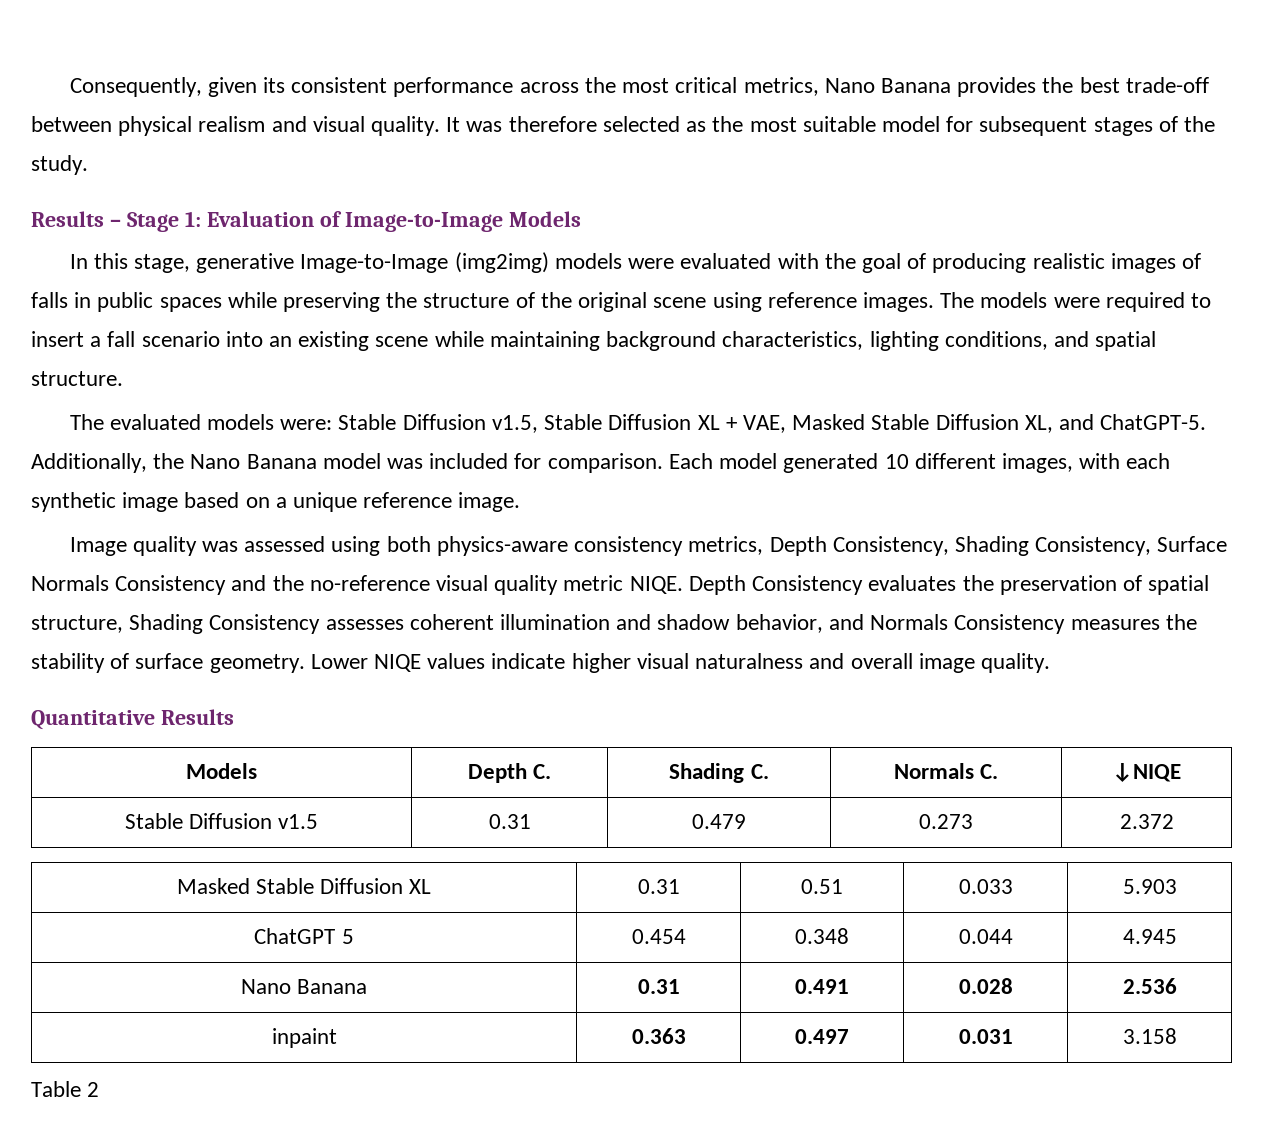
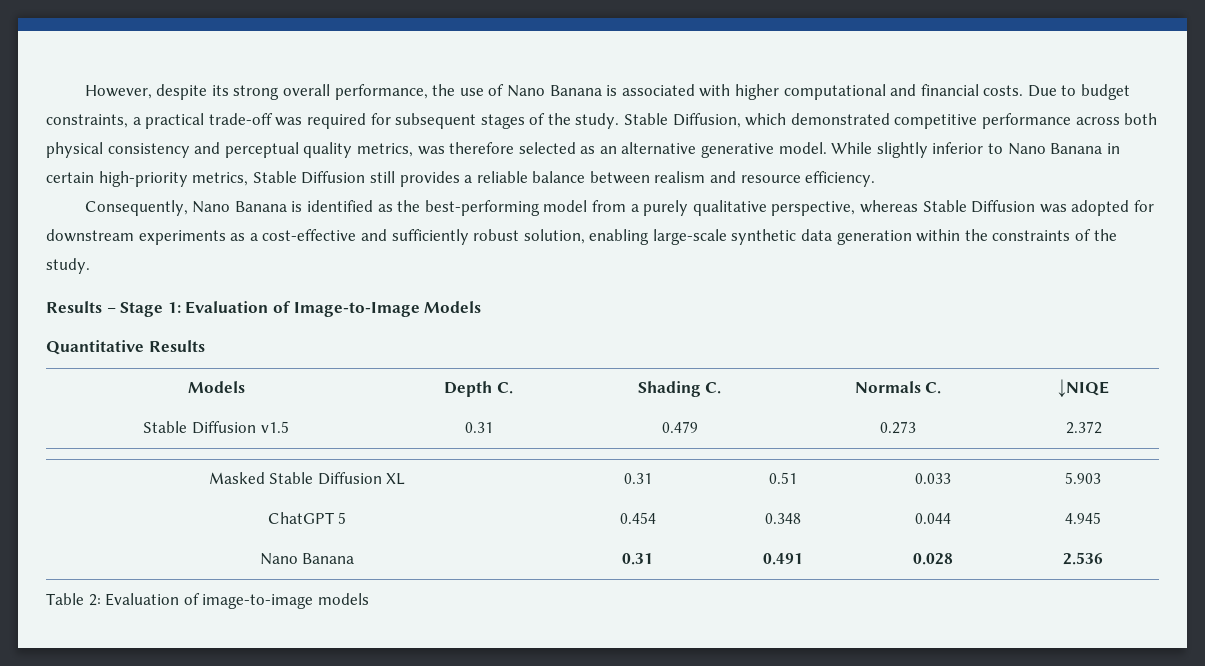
[69,77,1209,97] [31,116,1153,136] Consequently, given its consistent performance across the most critical metrics, Nano Banana provides the best trade-off between physical realism and visual quality. It was therefore selected as the most suitable model for subsequent stages -> [84,84,1131,100] [46,113,1158,129] [46,142,1120,158] [46,171,876,187] [84,200,1154,216] [46,229,1071,245] However, despite its strong overall performance, the use of Nano Banana is associated with higher computational and financial costs. Due to budget constraints, a practical trade-off was required for subsequent stages of the study. Stable Diffusion, which demonstrated competitive performance across both physical consistency and perceptual quality metrics, was therefore selected as an alternative generative model. While slightly inferior to Nano Banana in certain high-priority metrics, Stable Diffusion still provides a reliable balance between realism and resource efficiency. // Consequently, Nano Banana is identified as the best-performing model from a purely qualitative perspective, whereas Stable Diffusion was adopted for downstream experiments as a cost-effective and sufficiently robust solution, enabling large-scale synthetic data generation within the constraints
[69,252,1201,273] [31,292,1211,312] [31,331,1157,351] [31,371,123,386] [69,414,1207,433] [31,453,1171,473] [31,492,521,512] [69,536,1228,556] [31,575,1210,595] [31,614,1197,634] [31,653,1050,673] // In this stage, generative Image-to-Image (img2img) models were evaluated with the goal of producing realistic images of falls in public spaces while preserving the structure of the original scene using reference images. The models were required to insert a fall scenario into an existing scene while maintaining background characteristics, lighting conditions, and spatial structure. // The evaluated models were: Stable Diffusion v1.5, Stable Diffusion XL + VAE, Masked Stable Diffusion XL, and ChatGPT-5. Additionally, the Nano Banana model was included for comparison. Each model generated 10 different images, with each synthetic image based on a unique reference image. // Image quality was assessed using both physics-aware consistency metrics, Depth Consistency, Shading Consistency, Surface Normals Consistency and the no-reference visual quality metric NIQE. Depth Consistency evaluates the preservation of spatial structure, Shading Consistency assesses coherent illumination and shadow behavior, and Normals Consistency measures the stability of surface geometry. Lower NIQE values indicate higher visual naturalness and overall image quality. -> (482, 307) none
[271,1028,337,1048] [631,1028,686,1044] [795,1029,849,1044] [958,1029,1013,1044] [1122,1028,1177,1044] [31,1081,100,1097] // inpaint | 0.363 | 0.497 | 0.031 | 3.158 // Table 2 -> [46,593,369,609] // Table 2: Evaluation of image-to-image models

